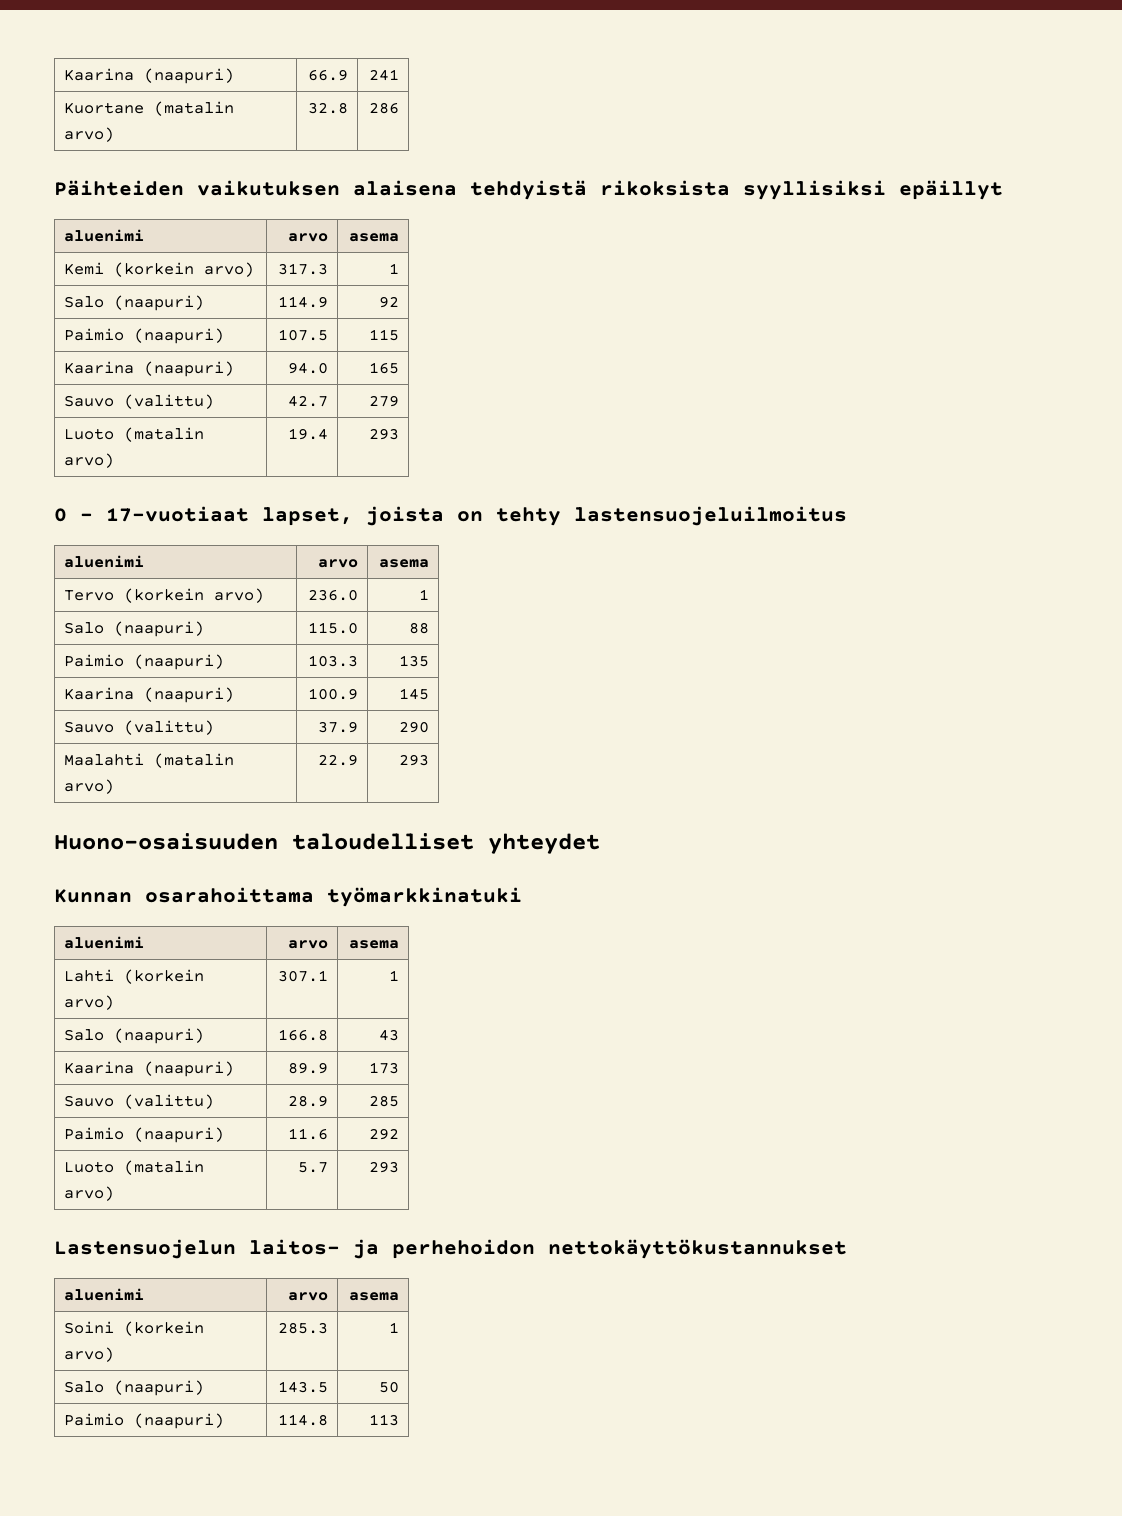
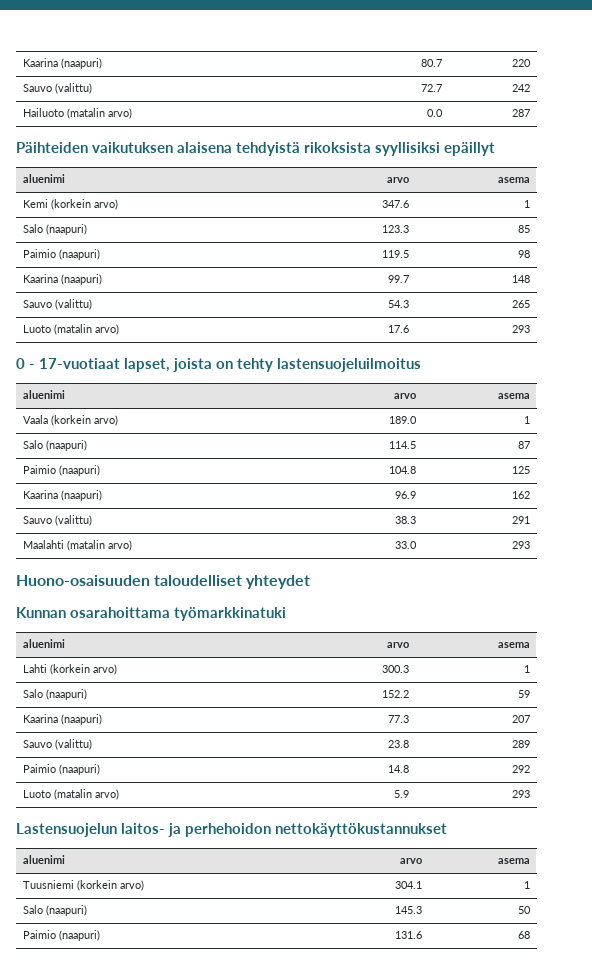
[63,68,234,84] [308,69,349,81] [369,69,400,81] [63,101,234,116] [63,127,114,142] [308,102,349,114] [369,102,400,114] Kaarina (naapuri) | 66.9 | 241 // Kuortane (matalin arvo) | 32.8 | 286 -> [22,58,102,69] [421,59,443,67] [512,59,532,67] [22,83,92,94] [421,84,443,92] [512,84,531,92] [22,108,132,119] [427,109,444,117] [512,109,531,117] Kaarina (naapuri) | 80.7 | 220 // Sauvo (valittu) | 72.7 | 242 // Hailuoto (matalin arvo) | 0.0 | 287
[278,263,329,275] [389,263,400,274] [63,295,204,311] [278,296,329,308] [379,296,400,308] [63,328,224,344] [278,329,329,341] [369,329,400,341] [63,361,234,377] [288,362,329,374] [369,362,400,374] [63,394,214,409] [288,395,329,407] [369,395,400,407] [63,427,204,442] [63,453,114,468] [288,428,329,440] 317.3 | 1 // Salo (naapuri) | 114.9 | 92 // Paimio (naapuri) | 107.5 | 115 // Kaarina (naapuri) | 94.0 | 165 // Sauvo (valittu) | 42.7 | 279 // Luoto (matalin arvo) | 19.4 -> [382,200,410,208] [524,200,531,208] [22,224,87,235] [382,225,410,233] [518,225,531,233] [22,249,100,260] [382,250,410,258] [518,250,531,258] [22,274,102,285] [388,275,410,283] [512,275,531,283] [22,299,92,310] [388,300,410,308] [512,300,531,308] [22,324,119,335] [388,325,410,333] 347.6 | 1 // Salo (naapuri) | 123.3 | 85 // Paimio (naapuri) | 119.5 | 98 // Kaarina (naapuri) | 99.7 | 148 // Sauvo (valittu) | 54.3 | 265 // Luoto (matalin arvo) | 17.6
[63,588,264,603] [308,589,359,601] [419,589,430,600] [63,621,204,637] [308,622,359,634] [409,622,430,634] [63,654,224,670] [308,655,359,667] [399,655,430,667] [63,687,234,703] [308,688,359,700] [399,688,430,700] [63,720,214,735] [318,721,359,733] [399,721,430,733] Tervo (korkein arvo) | 236.0 | 1 // Salo (naapuri) | 115.0 | 88 // Paimio (naapuri) | 103.3 | 135 // Kaarina (naapuri) | 100.9 | 145 // Sauvo (valittu) | 37.9 | 290 -> [22,415,118,426] [389,416,418,424] [524,416,531,424] [22,440,87,451] [389,441,417,449] [518,441,531,449] [22,465,100,476] [389,466,417,474] [512,466,531,474] [22,490,102,501] [395,491,417,499] [512,491,531,499] [22,515,92,526] [395,516,417,524] [512,516,531,524] Vaala (korkein arvo) | 189.0 | 1 // Salo (naapuri) | 114.5 | 87 // Paimio (naapuri) | 104.8 | 125 // Kaarina (naapuri) | 96.9 | 162 // Sauvo (valittu) | 38.3 | 291
[318,754,359,766] 22.9 -> [395,541,418,549] 33.0
[278,970,329,982] [389,970,400,981] [63,1028,204,1044] [278,1029,329,1041] [379,1029,400,1041] [63,1061,234,1077] [288,1062,329,1074] [369,1062,400,1074] [63,1094,214,1109] [288,1095,329,1107] [369,1095,400,1107] [63,1127,224,1143] [288,1128,329,1140] 307.1 | 1 // Salo (naapuri) | 166.8 | 43 // Kaarina (naapuri) | 89.9 | 173 // Sauvo (valittu) | 28.9 | 285 // Paimio (naapuri) | 11.6 -> [382,665,410,673] [524,665,531,673] [22,689,87,700] [382,690,410,698] [518,690,531,698] [22,714,102,725] [388,715,410,723] [512,715,531,723] [22,739,92,750] [388,740,410,748] [512,740,531,748] [22,764,100,775] [388,765,410,773] 300.3 | 1 // Salo (naapuri) | 152.2 | 59 // Kaarina (naapuri) | 77.3 | 207 // Sauvo (valittu) | 23.8 | 289 // Paimio (naapuri) | 14.8
[298,1162,329,1173] 5.7 -> [394,790,410,798] 5.9
[63,1321,204,1336] [63,1347,114,1362] [278,1322,329,1334] [389,1322,400,1333] [63,1380,204,1396] [278,1381,329,1393] Soini (korkein arvo) | 285.3 | 1 // Salo (naapuri) | 143.5 -> [22,880,144,891] [395,881,423,889] [524,881,531,889] [22,905,87,916] [395,906,423,914] Tuusniemi (korkein arvo) | 304.1 | 1 // Salo (naapuri) | 145.3
[278,1414,329,1426] [369,1414,400,1426] 114.8 | 113 -> [395,931,423,939] [518,931,531,939] 131.6 | 68

